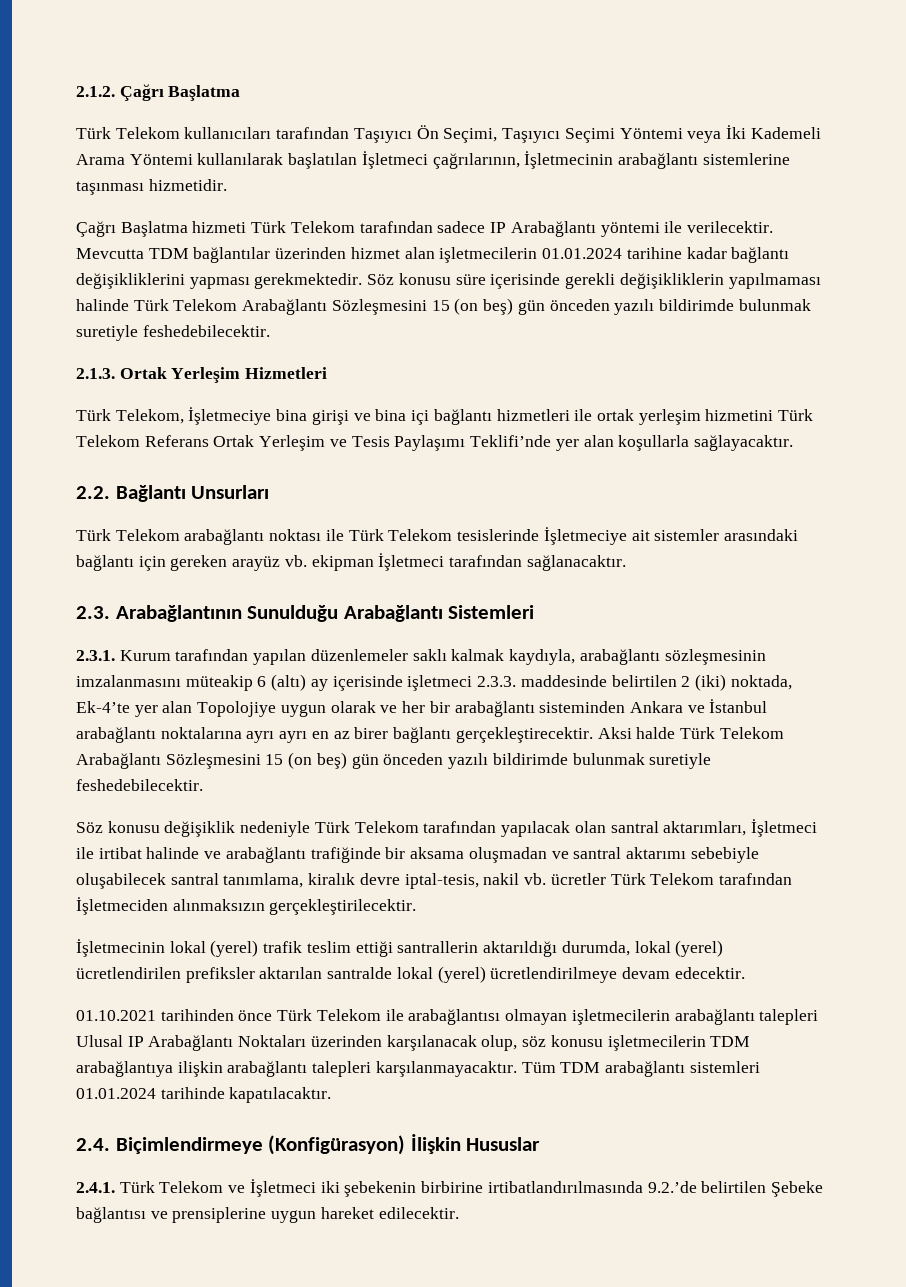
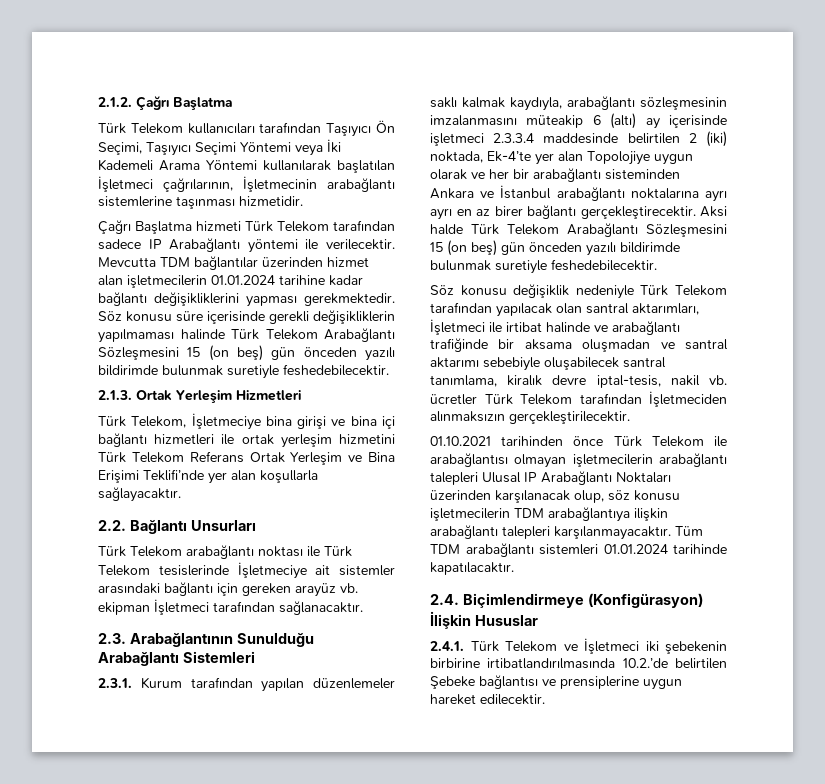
[351,435,466,451] Tesis Paylaşımı -> [368,452,396,462] [98,470,139,483] Bina Erişimi
[477,676,517,687] 2.3.3. -> [493,133,535,143] 2.3.3.4
[76,939,724,957] [76,966,745,983] // İşletmecinin lokal (yerel) trafik teslim ettiği santrallerin aktarıldığı durumda, lokal (yerel) ücretlendirilen prefiksler aktarılan santralde lokal (yerel) ücretlendirilmeye devam edecektir. -> (630, 417) none
[647,1181,697,1193] 9.2.’de -> [622,658,668,668] 10.2.’de

